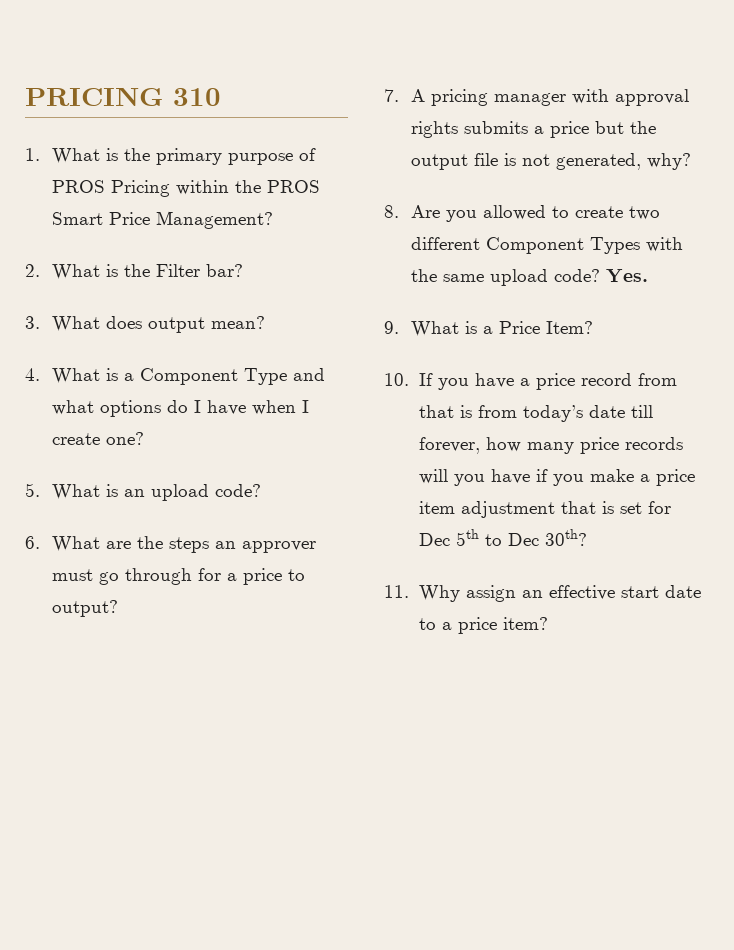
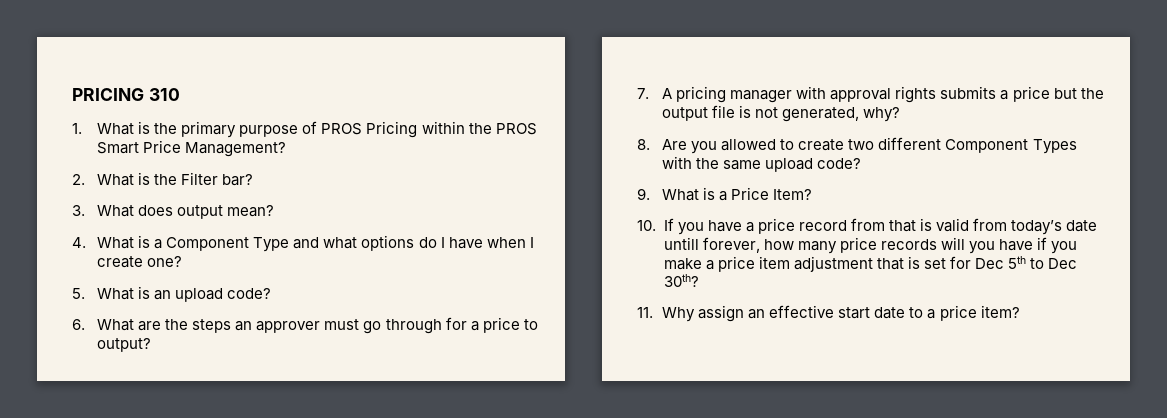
[605,269,648,283] Yes. -> (862, 163) none
(472, 411) none -> [935,218,969,232] valid
[630,405,653,418] till -> [663,237,699,250] untill

